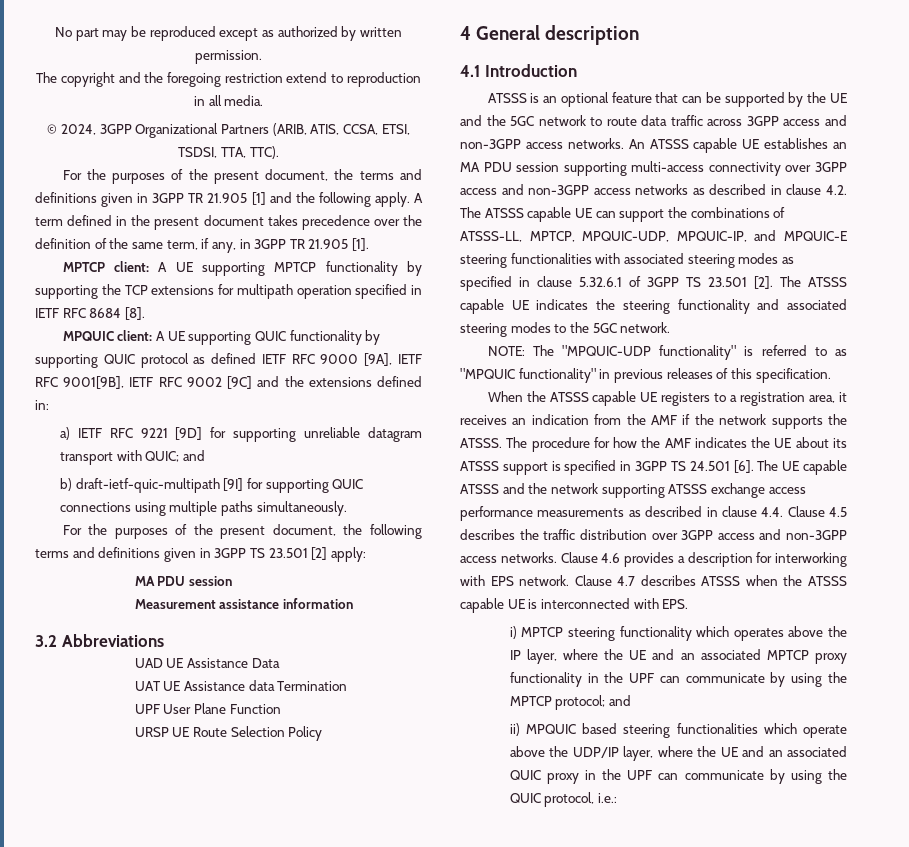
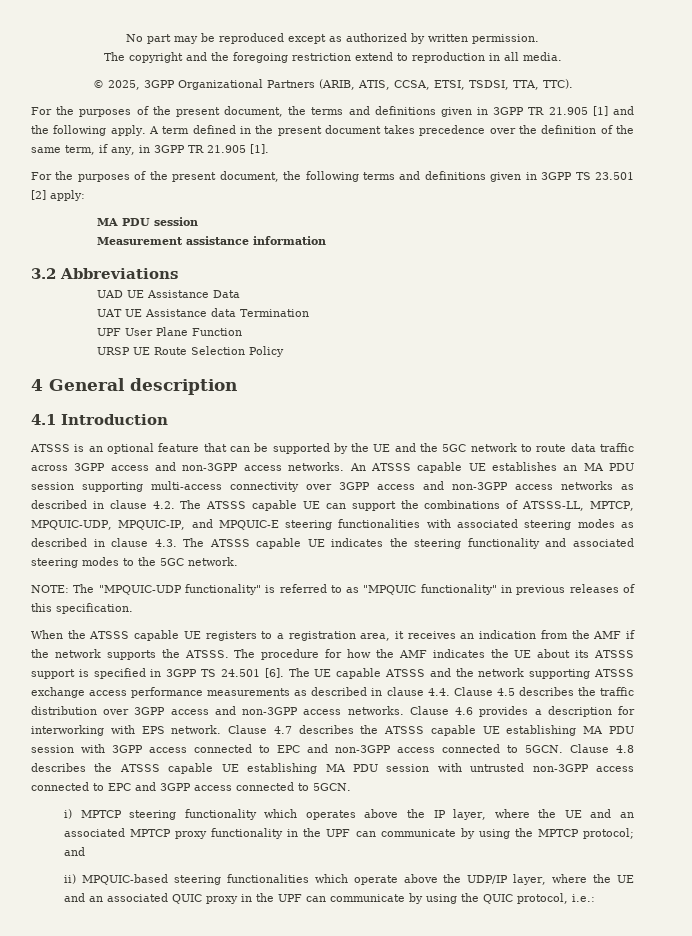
[61,124,97,135] 2024, -> [107,80,140,90] 2025,
[62,261,423,276] [35,284,422,299] [35,307,145,320] [62,330,381,345] [35,353,422,368] [35,376,423,389] [35,400,49,410] [59,427,422,442] [59,450,205,465] [59,478,364,493] [59,501,347,516] // MPTCP client: A UE supporting MPTCP functionality by supporting the TCP extensions for multipath operation specified in IETF RFC 8684 [8]. // MPQUIC client: A UE supporting QUIC functionality by supporting QUIC protocol as defined IETF RFC 9000 [9A], IETF RFC 9001[9B], IETF RFC 9002 [9C] and the extensions defined in: // a) IETF RFC 9221 [9D] for supporting unreliable datagram transport with QUIC; and // b) draft-ietf-quic-multipath [9I] for supporting QUIC connections using multiple paths simultaneously. -> (269, 149) none
[460,276,773,291] specified in clause 5.32.6.1 of 3GPP TS 23.501 [2]. -> [31,538,177,547] described in clause 4.3.
[701,575,847,586] [460,598,689,613] ATSSS when the ATSSS capable UE is interconnected with EPS. -> [360,725,634,736] [31,744,634,753] [31,763,635,774] [31,782,351,791] the ATSSS capable UE establishing MA PDU session with 3GPP access connected to EPC and non-3GPP access connected to 5GCN. Clause 4.8 describes the ATSSS capable UE establishing MA PDU session with untrusted non-3GPP access connected to EPC and 3GPP access connected to 5GCN.
[526,723,618,734] MPQUIC based -> [81,874,168,885] MPQUIC-based

